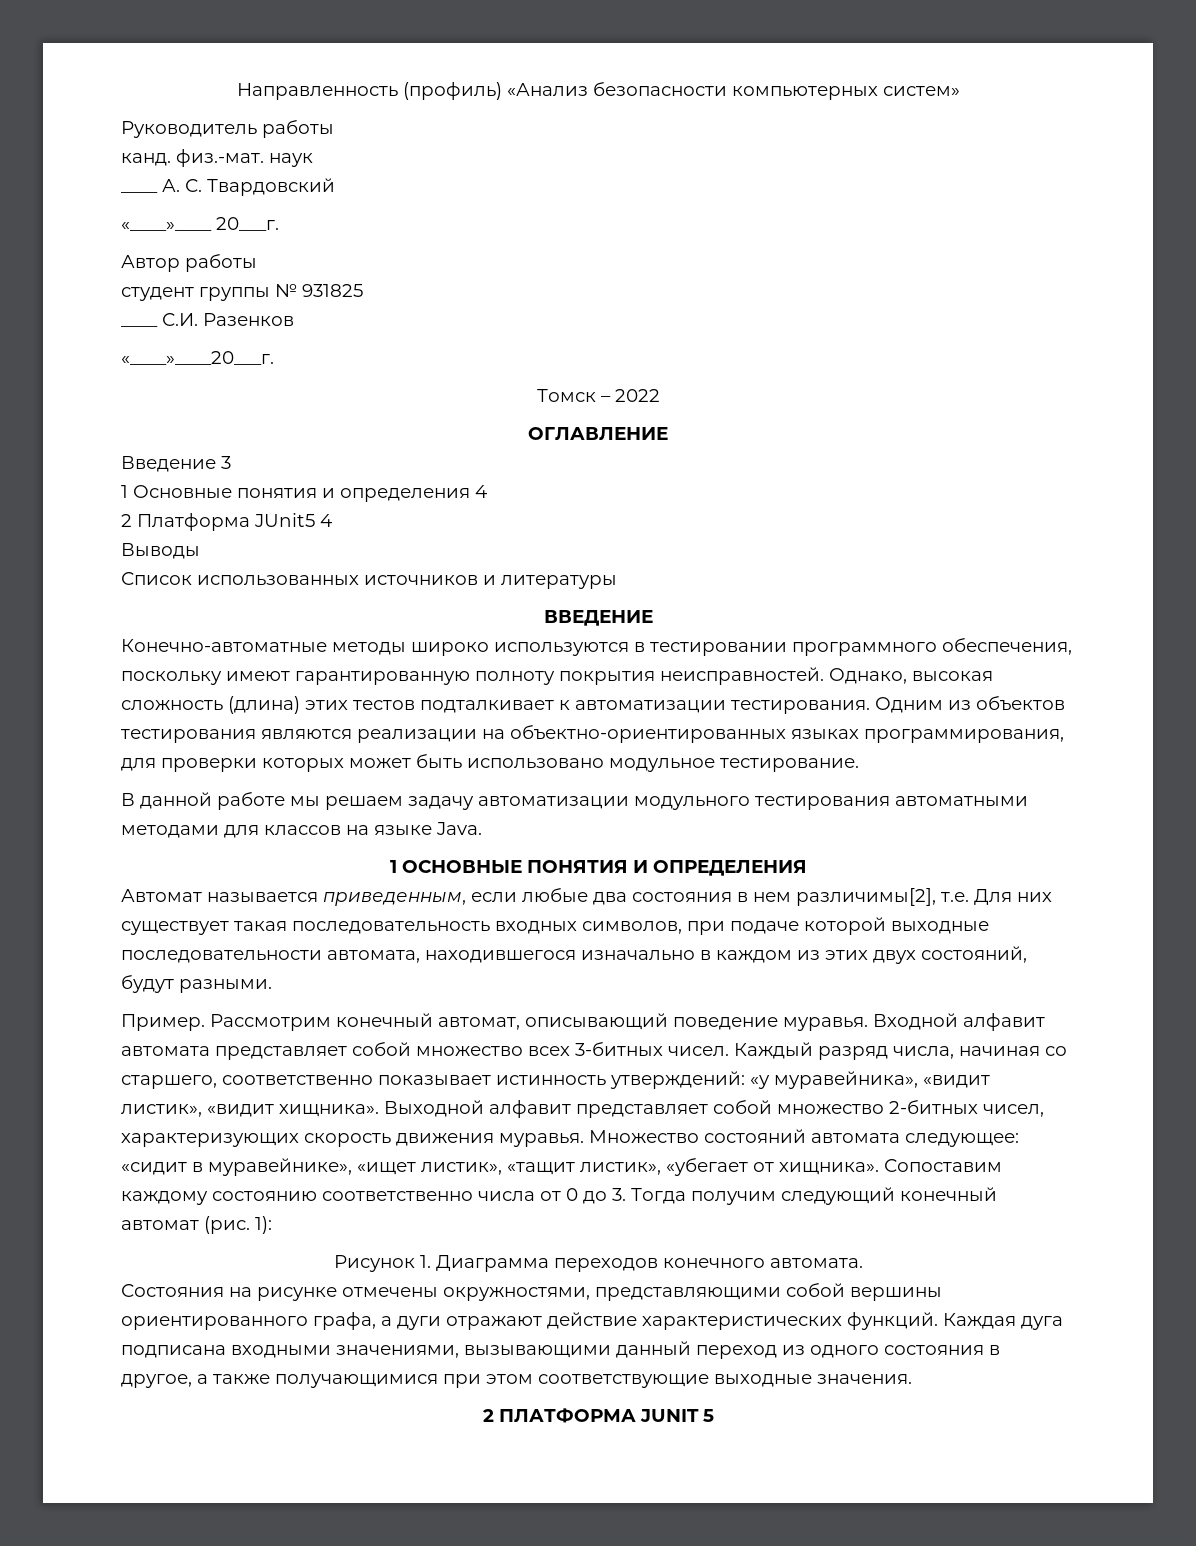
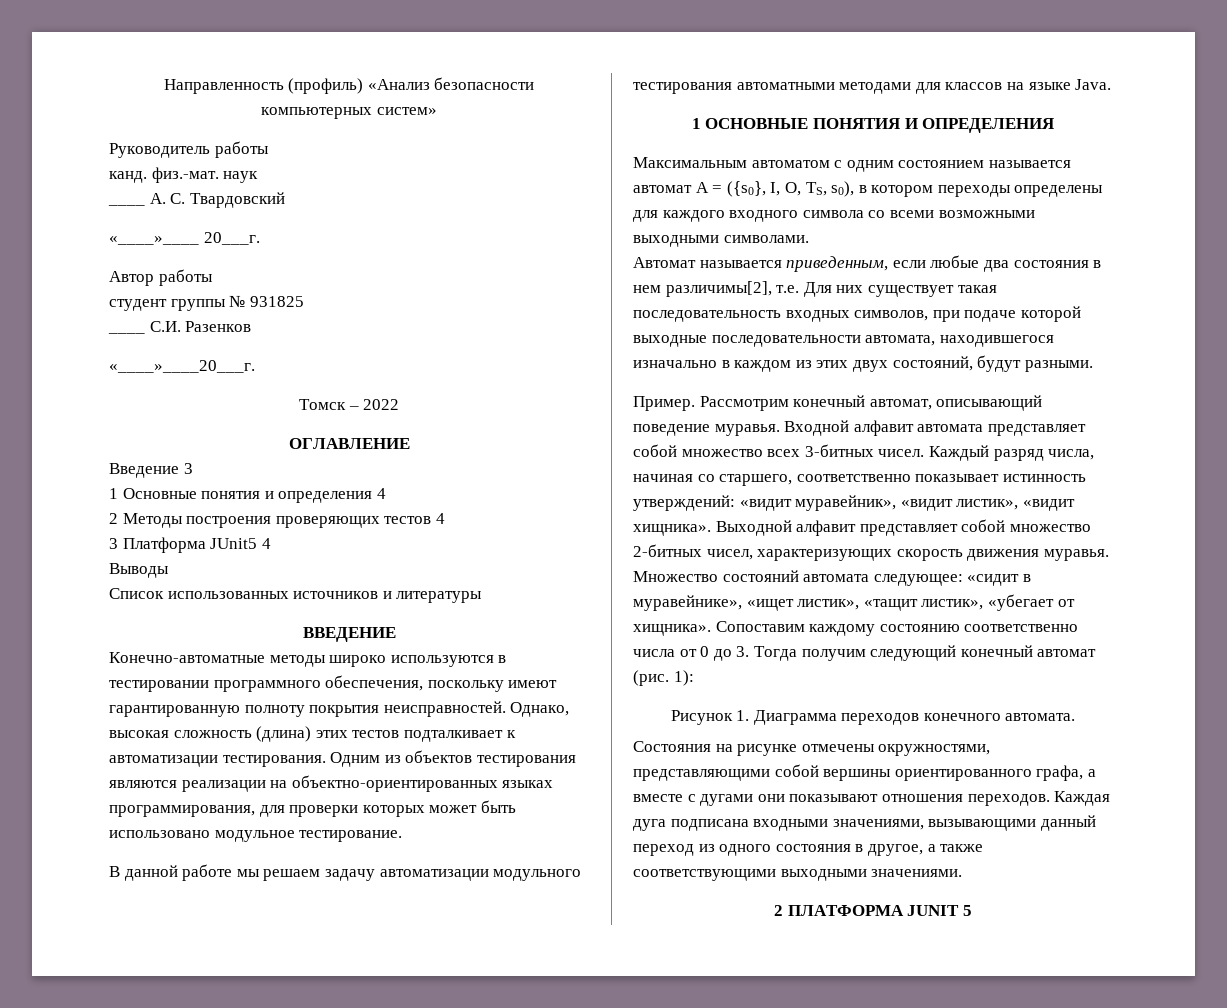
(132, 520) none -> [122,513,445,528] [109,538,118,549] Методы построения проверяющих тестов 4 // 3
(807, 868) none -> [633,157,1071,172] [633,181,1104,197] [633,210,1035,222] [633,235,809,247] // Максимальным автоматом с одним состоянием называется автомат A = ({s0}, I, O, TS, s0), в котором переходы определены для каждого входного символа со всеми возможными выходными символами.
[750,1071,918,1089] «у муравейника», -> [739,495,897,511] «видит муравейник»,
[397,1312,938,1330] дуги отражают действие характеристических функций. -> [633,794,1050,806] вместе с дугами они показывают отношения переходов.
[275,1374,912,1388] получающимися при этом соответствующие выходные значения. -> [633,869,963,881] соответствующими выходными значениями.

